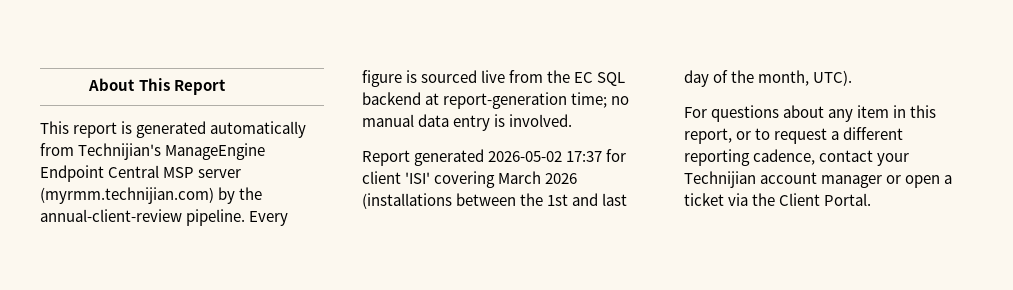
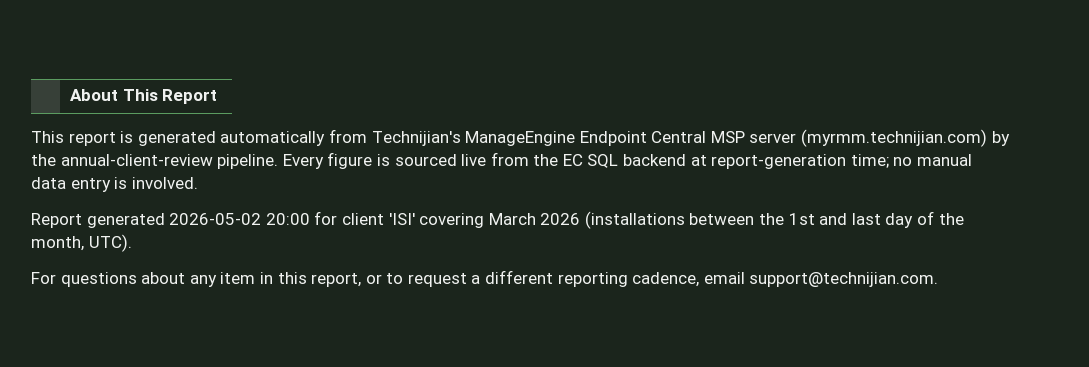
[566,151,603,162] 17:37 -> [265,213,310,225] 20:00
[819,150,910,166] [684,171,953,188] [684,193,872,206] contact your Technijian account manager or open a ticket via the Client Portal. -> [703,272,939,287] email support@technijian.com.

